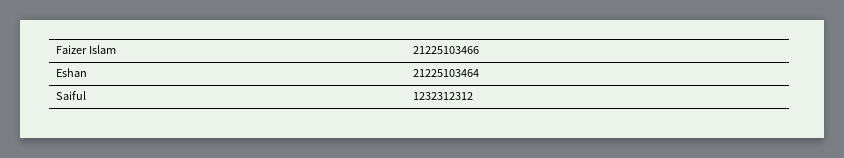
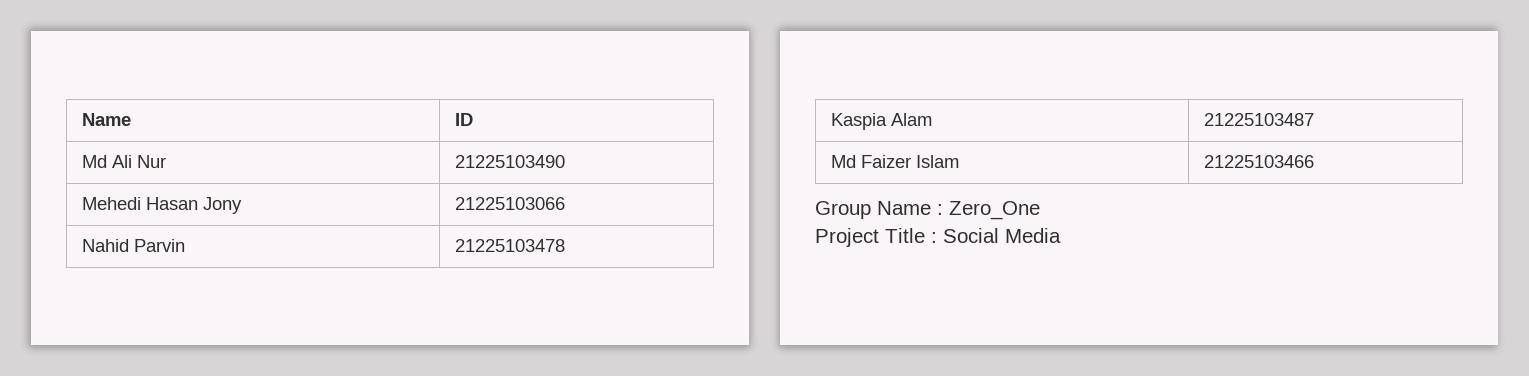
[55,45,116,54] [412,46,479,54] [55,68,87,77] [412,69,479,77] [55,91,86,100] [412,92,473,100] Faizer Islam | 21225103466 // Eshan | 21225103464 // Saiful | 1232312312 -> [82,113,132,126] [455,113,474,126] [82,155,167,168] [455,155,566,168] [82,197,243,214] [455,197,566,210] [82,239,186,252] [455,239,566,252] [831,113,933,130] [1204,113,1315,126] [831,155,960,168] [1204,155,1315,168] [815,201,1040,220] [815,228,1061,247] Name | ID // Md Ali Nur | 21225103490 // Mehedi Hasan Jony | 21225103066 // Nahid Parvin | 21225103478 // Kaspia Alam | 21225103487 // Md Faizer Islam | 21225103466 // Group Name : Zero_One // Project Title : Social Media

